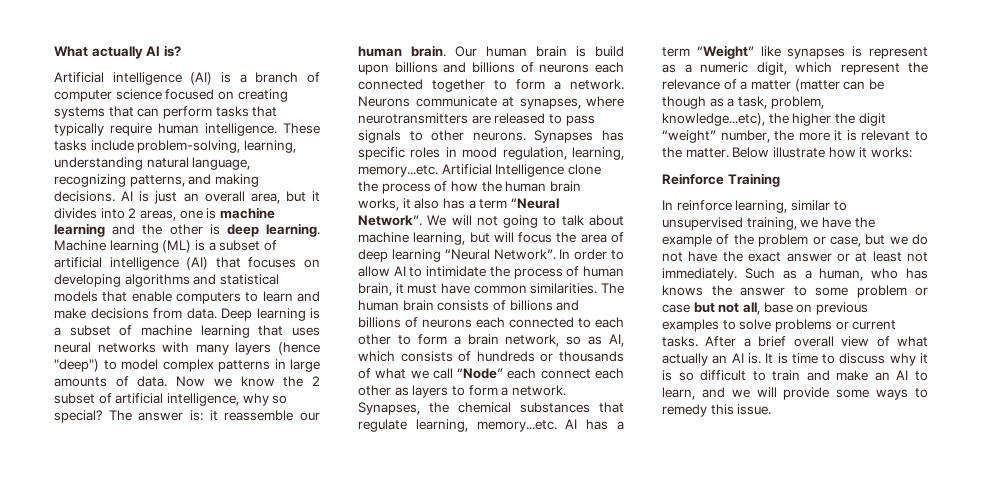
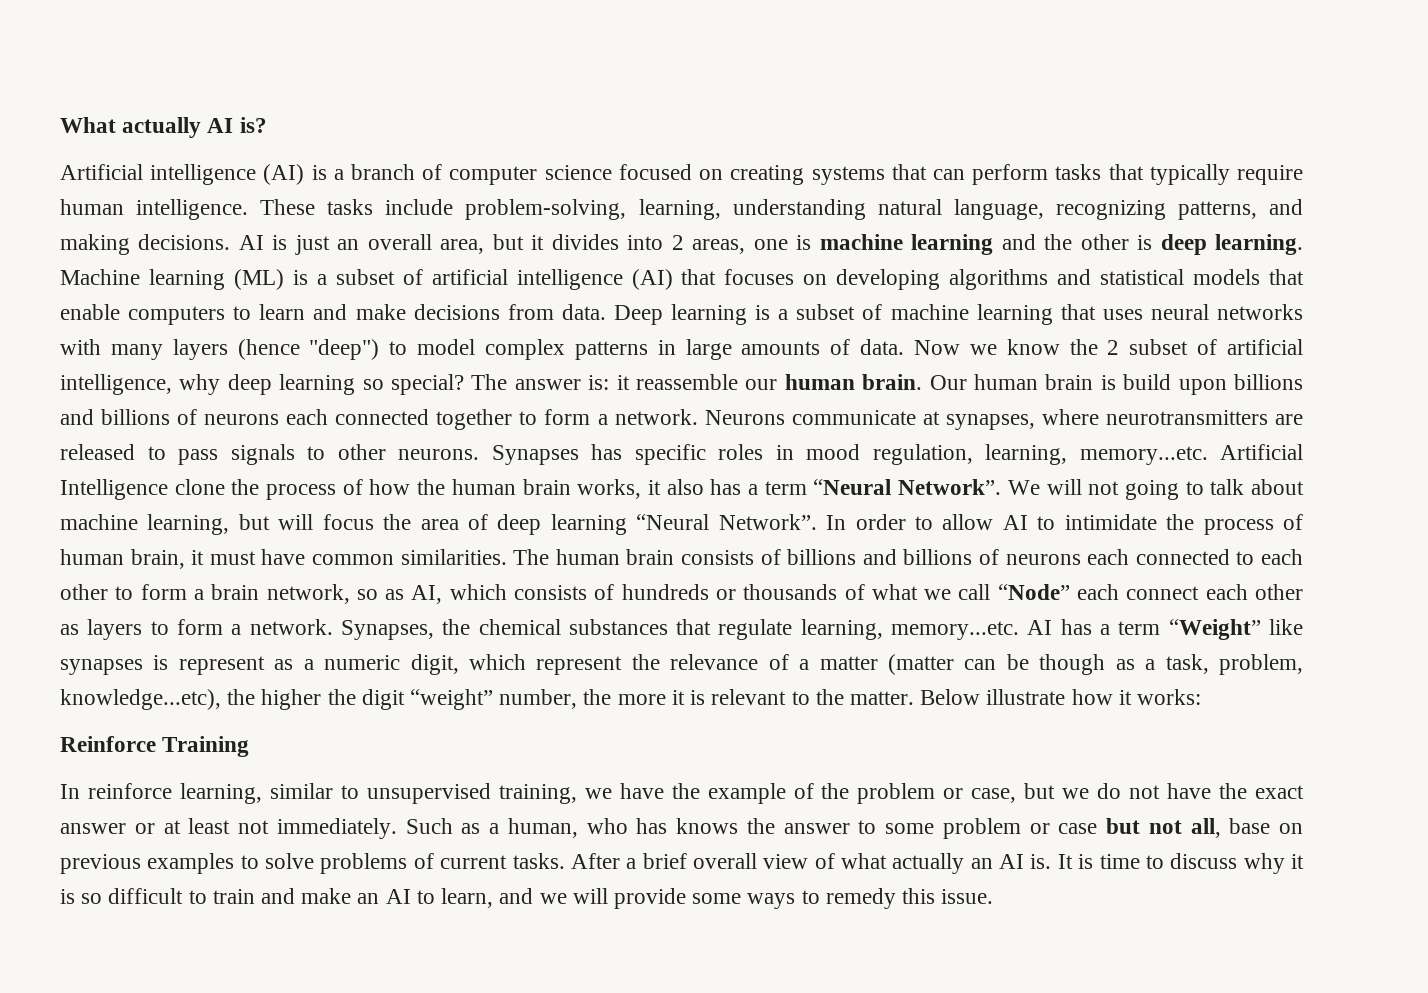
(269, 399) none -> [227,374,356,395] deep learning
[835,321,849,330] or -> [413,853,434,869] of

